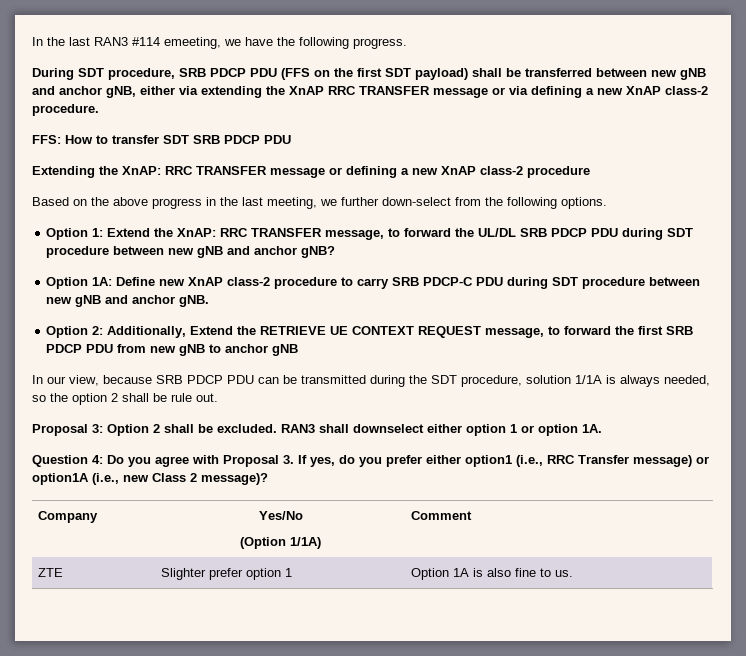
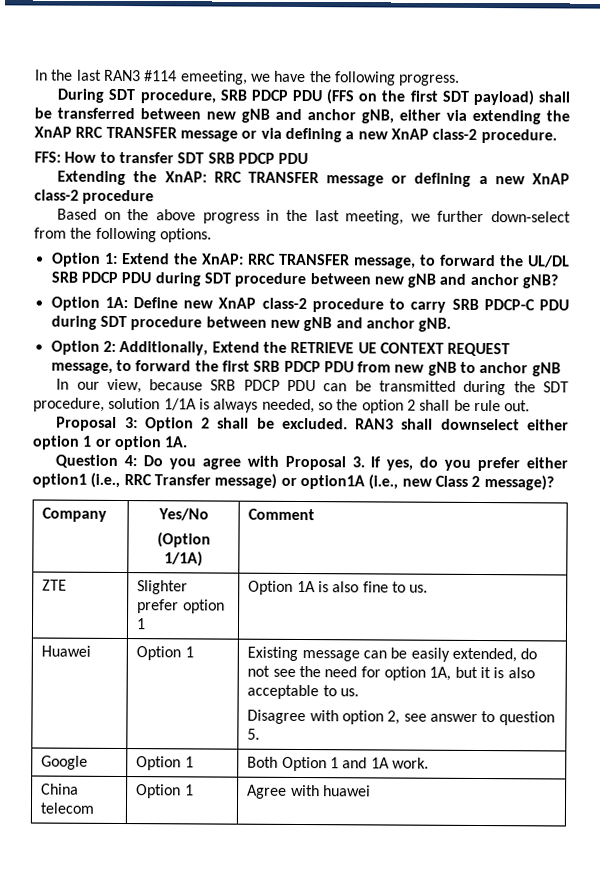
(574, 573) none -> [41,645,92,657] [136,646,194,661] [247,646,538,663] [247,665,535,681] [247,684,359,700] [247,709,555,726] [247,728,261,740] [41,755,89,770] [136,756,194,771] [247,756,429,772] [41,783,80,795] [40,802,96,814] [136,784,194,799] [247,784,371,799] // Huawei | Option 1 | Existing message can be easily extended, do not see the need for option 1A, but it is also acceptable to us. // Disagree with option 2, see answer to question 5. // Google | Option 1 | Both Option 1 and 1A work. // China telecom | Option 1 | Agree with huawei

